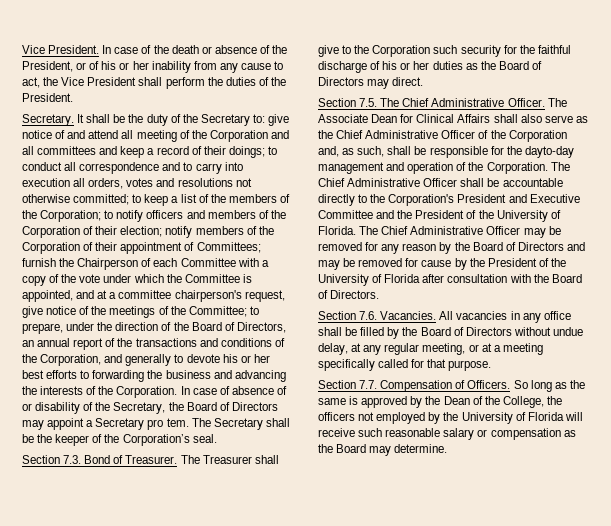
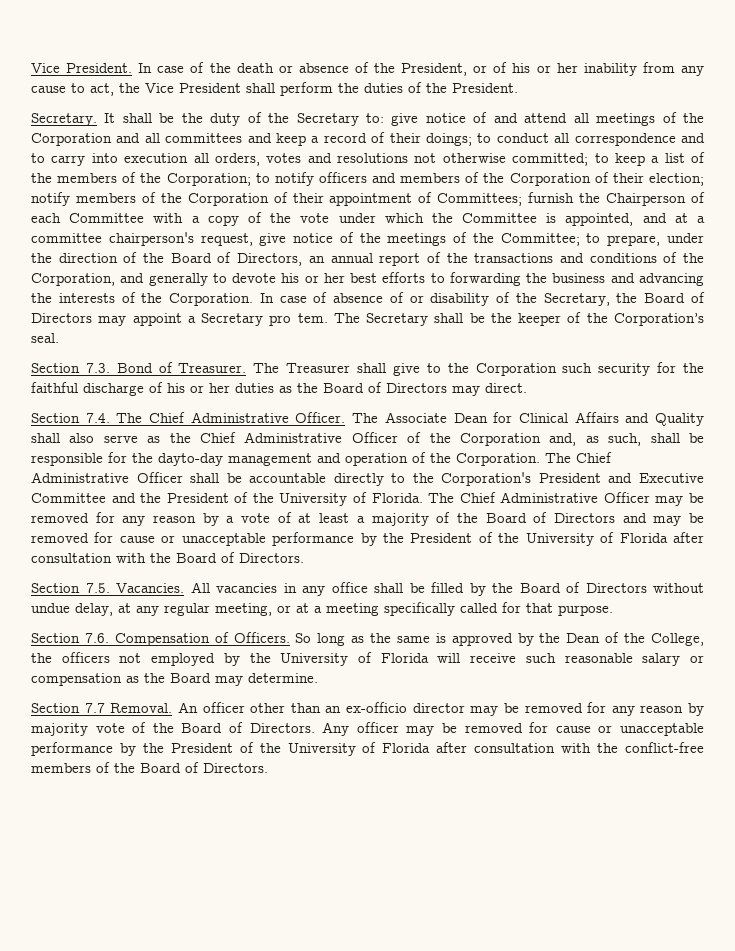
[136,130,177,142] meeting -> [596,113,656,126] meetings
[359,98,378,107] 7.5. -> [85,413,110,423] 7.4.
(491, 118) none -> [625,413,705,426] and Quality
(452, 248) none -> [226,512,451,526] a vote of at least a majority of
(452, 263) none -> [161,532,355,546] or unacceptable performance
[359,311,378,320] 7.6. -> [85,583,110,593] 7.5.
[359,380,378,389] 7.7. -> [84,633,109,643] 7.6.
(448, 448) none -> [31,702,704,716] [31,722,705,736] [31,742,704,756] [31,762,268,773] // Section 7.7 Removal. An officer other than an ex-officio director may be removed for any reason by majority vote of the Board of Directors. Any officer may be removed for cause or unacceptable performance by the President of the University of Florida after consultation with the conflict-free members of the Board of Directors.

